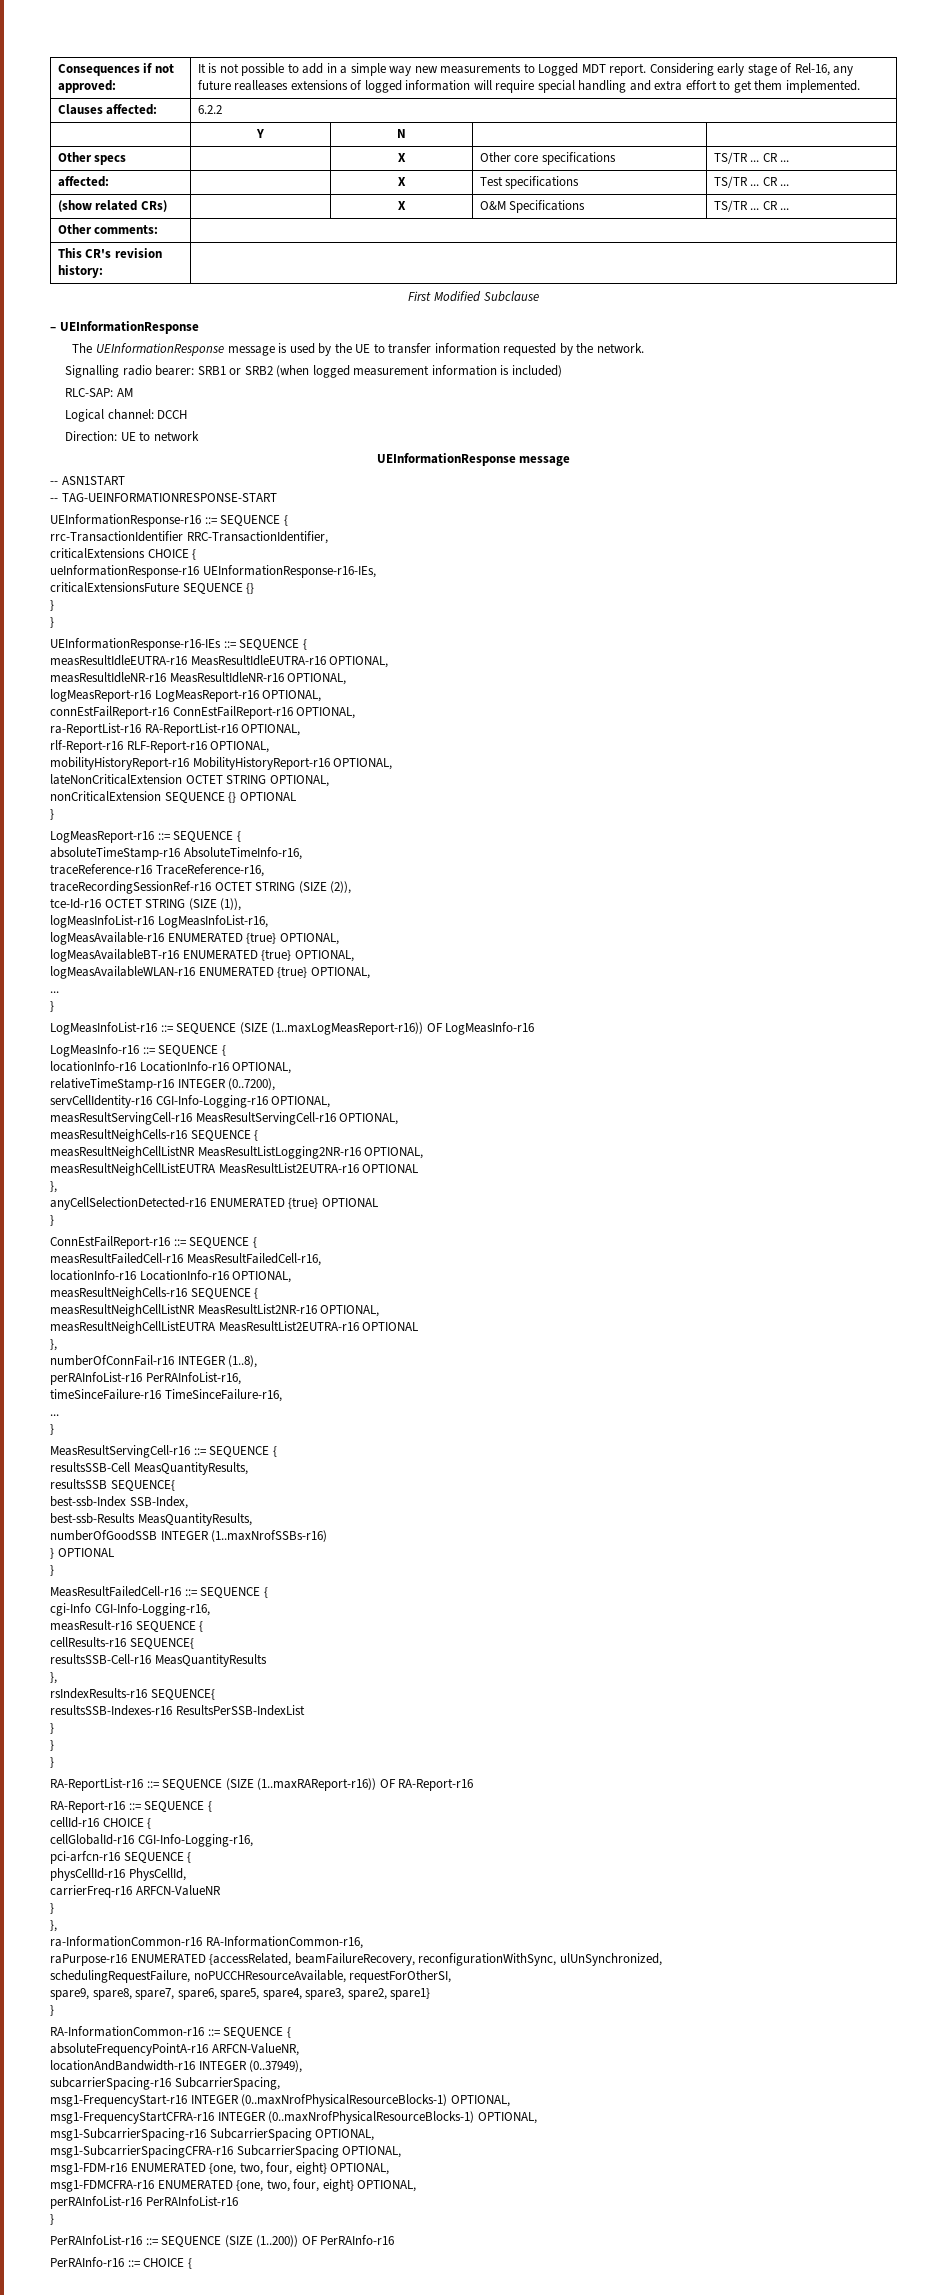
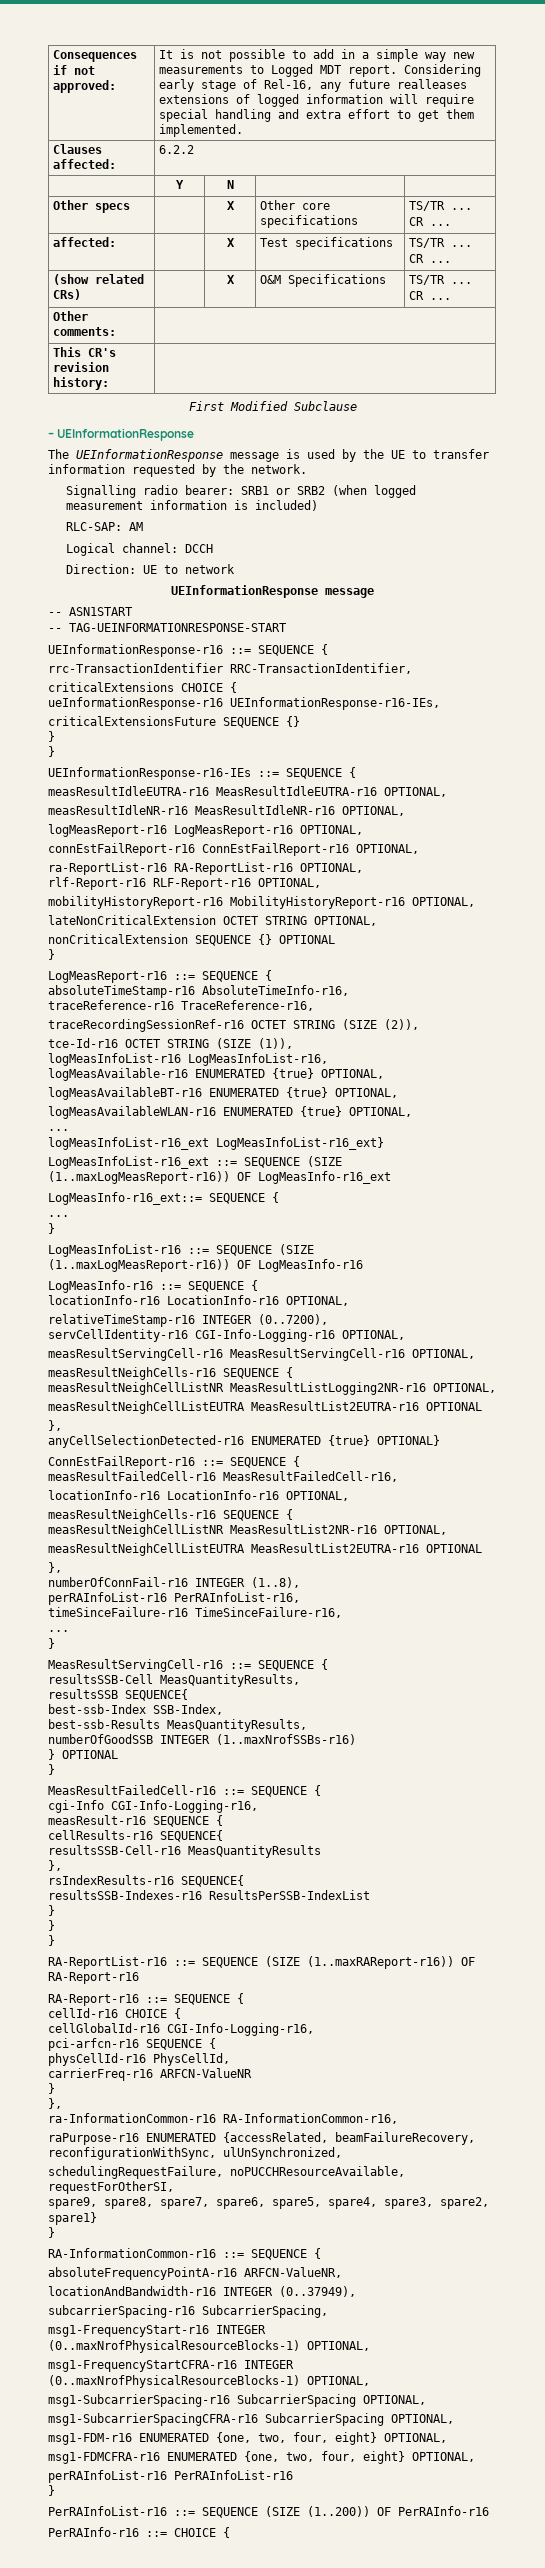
(59, 992) none -> [48,1137,384,1150] [48,1156,342,1169] [48,1171,391,1184] [48,1192,279,1205] [48,1215,69,1217] // logMeasInfoList-r16_ext LogMeasInfoList-r16_ext} // LogMeasInfoList-r16_ext ::= SEQUENCE (SIZE (1..maxLogMeasReport-r16)) OF LogMeasInfo-r16_ext // LogMeasInfo-r16_ext::= SEQUENCE { // ...
[321,1198,378,1207] [50,1215,54,1226] OPTIONAL // } -> [377,1435,440,1446] OPTIONAL}

